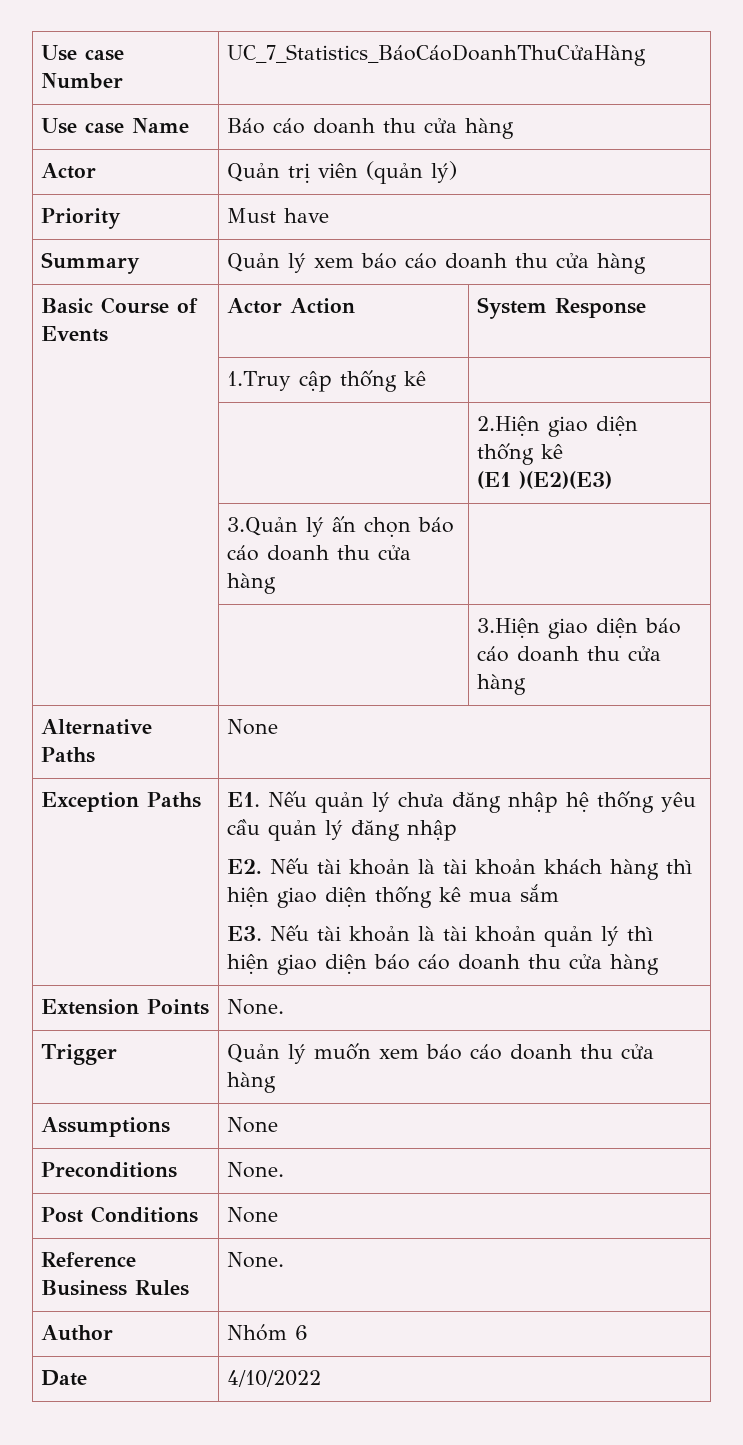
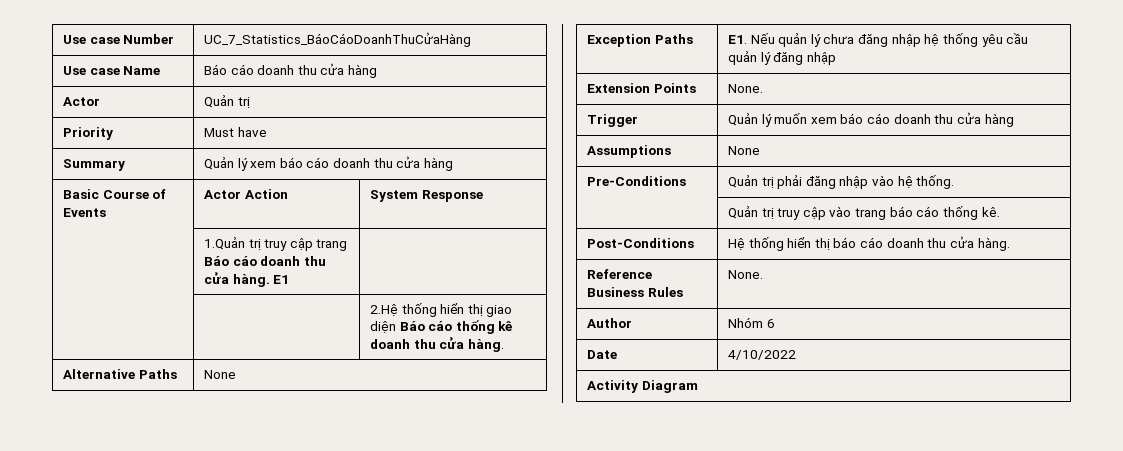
[318,161,458,184] viên (quản lý) -> (250, 102) none
[227,370,427,392] [477,416,639,437] [477,443,564,465] [477,471,613,489] [227,516,455,537] [227,545,412,561] [227,573,277,594] [477,618,682,639] [477,646,662,662] [477,674,527,695] 1.Truy cập thống kê | // | | 2.Hiện giao diện thống kê // (E1 )(E2)(E3) // | 3.Quản lý ấn chọn báo cáo doanh thu cửa hàng | // | | 3.Hiện giao diện báo cáo doanh thu cửa hàng -> [203,237,348,251] [203,256,326,266] [203,272,290,287] [369,302,513,317] [369,320,513,334] [369,337,504,352] 1.Quản trị truy cập trang Báo cáo doanh thu cửa hàng. E1 | // | | 2.Hệ thống hiển thị giao diện Báo cáo thống kê doanh thu cửa hàng.
[227,858,693,880] [227,884,560,908] [227,925,654,947] [227,954,660,975] // E2. Nếu tài khoản là tài khoản khách hàng thì hiện giao diện thống kê mua sắm // E3. Nếu tài khoản là tài khoản quản lý thì hiện giao diện báo cáo doanh thu cửa hàng -> (836, 58) none
[41,1162,178,1178] [227,1162,285,1178] [41,1206,199,1223] [227,1207,279,1223] Preconditions | None. // Post Conditions | None -> [586,176,686,186] [727,175,955,189] [727,206,1000,220] [586,238,694,248] [727,236,1010,251] Pre-Conditions | Quản trị phải đăng nhập vào hệ thống. // | Quản trị truy cập vào trang báo cáo thống kê. // Post-Conditions | Hệ thống hiển thị báo cáo doanh thu cửa hàng.
(322, 1378) none -> [586,380,698,393] // Activity Diagram

